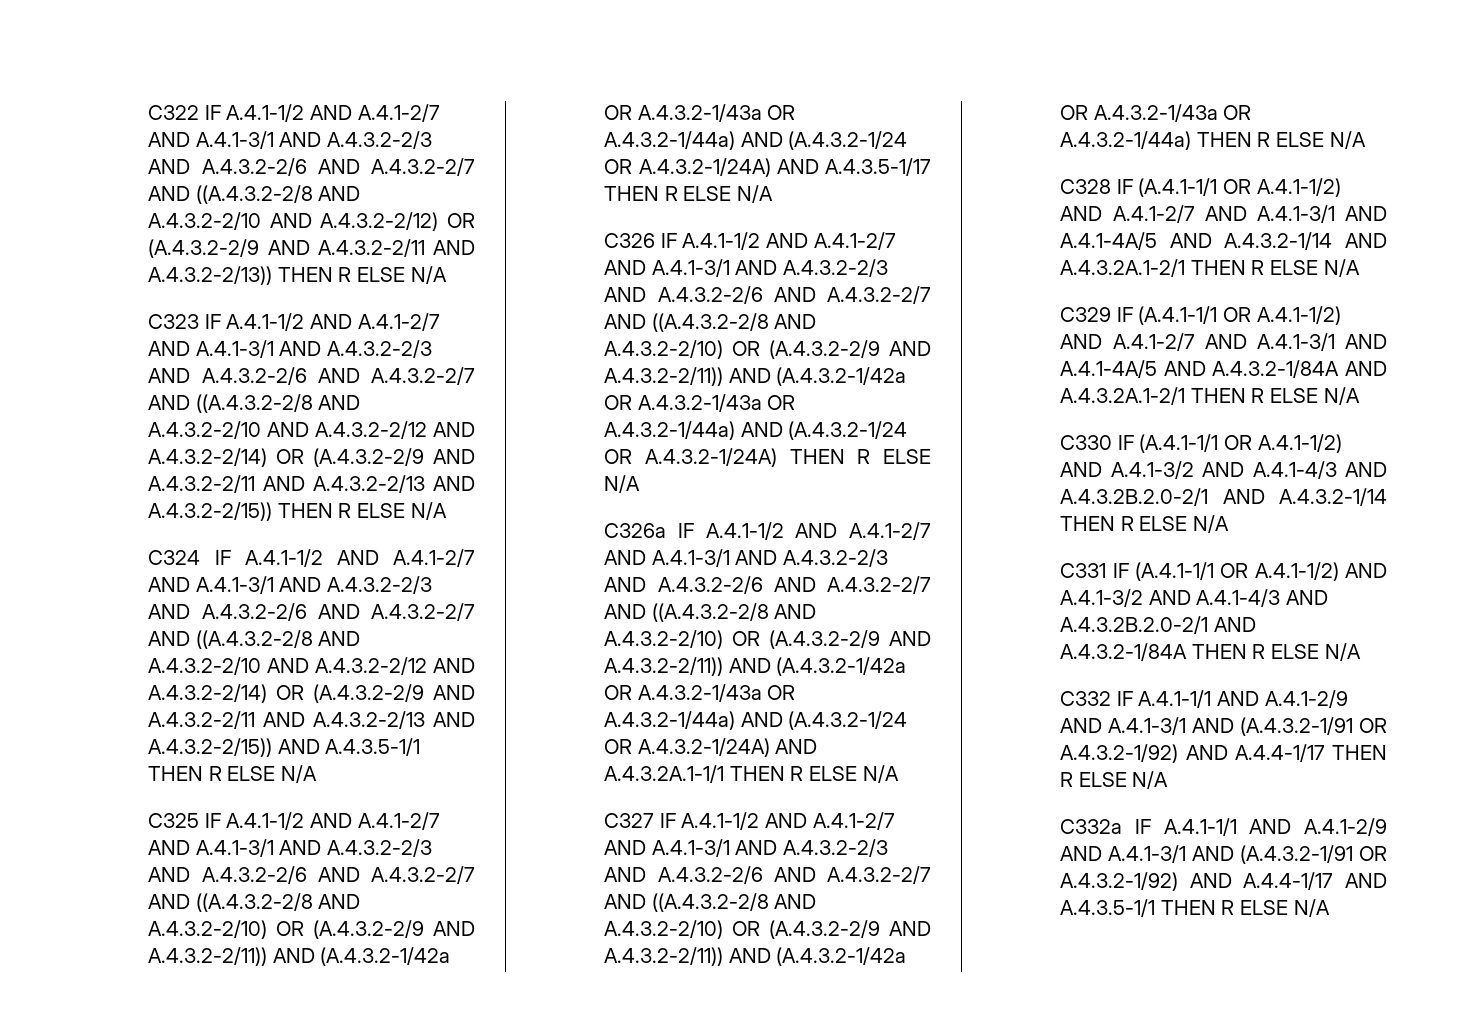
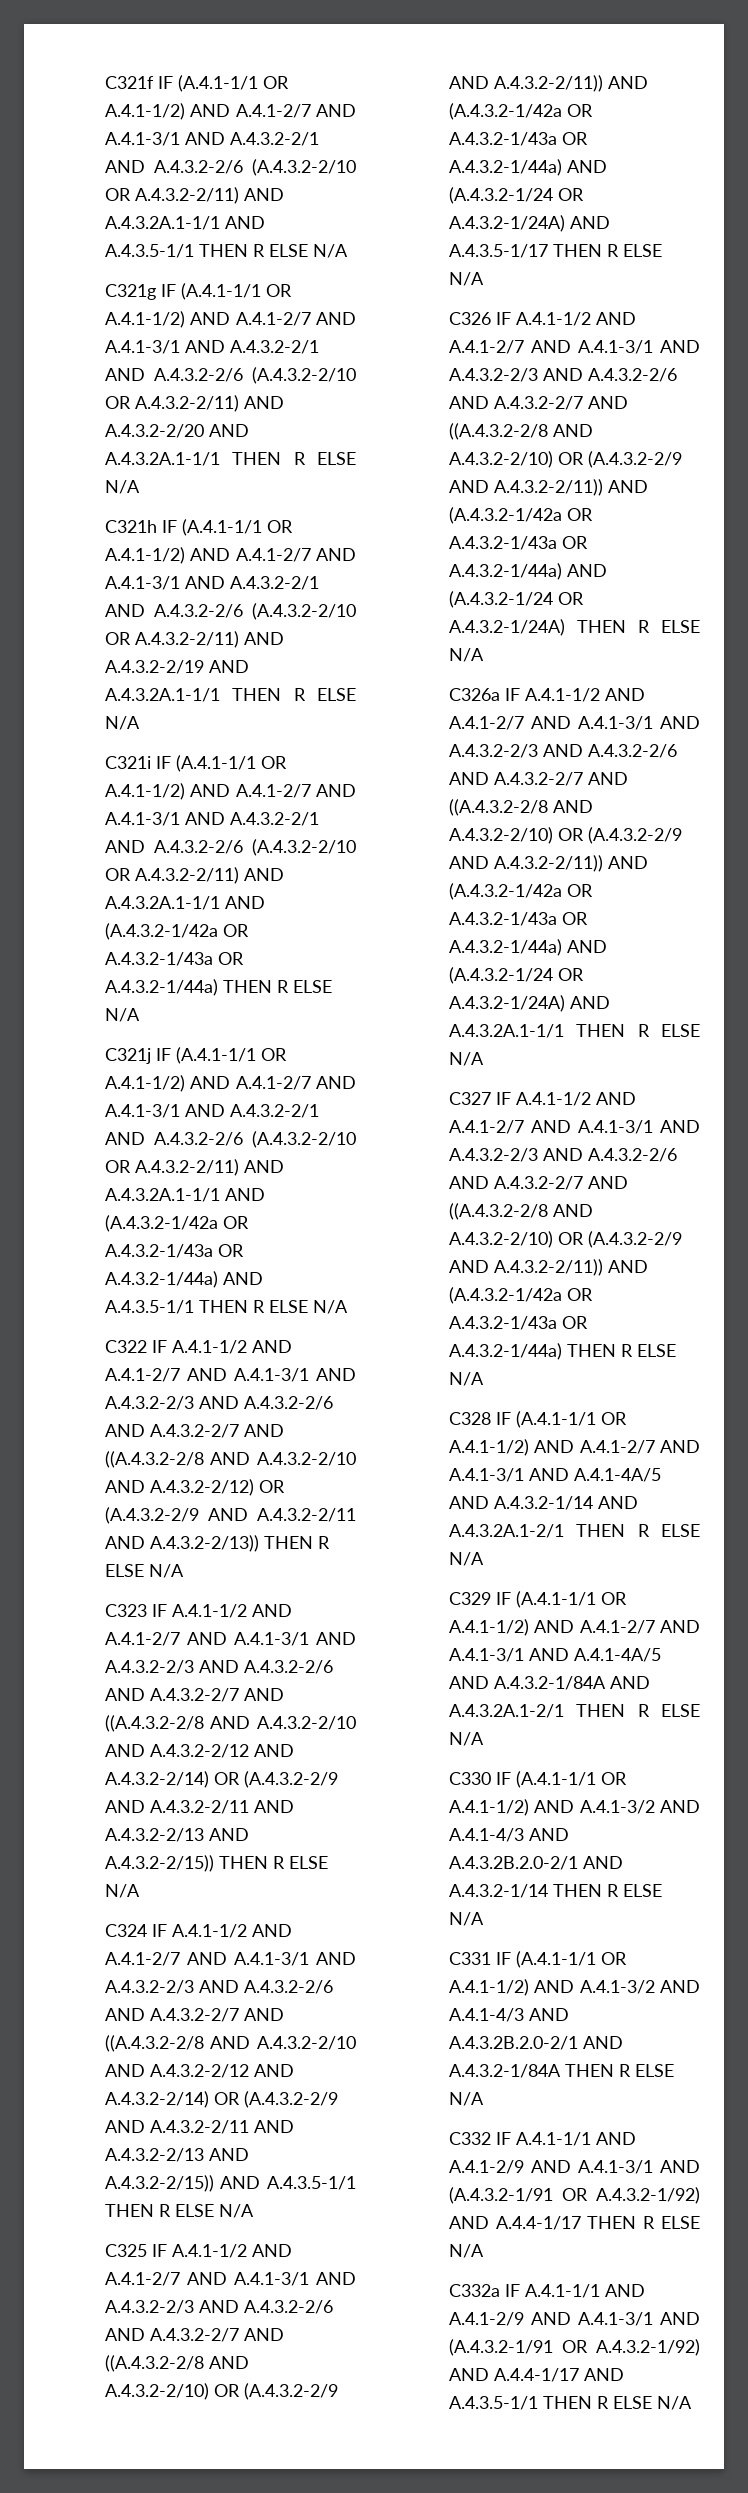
(148, 112) none -> [104,75,289,92] [104,103,357,120] [104,132,319,146] [104,159,356,176] [104,187,284,204] [104,216,265,230] [104,244,348,258] [104,283,292,300] [104,311,357,328] [104,340,319,354] [104,367,356,384] [104,395,284,412] [104,424,249,438] [104,452,357,466] [104,480,140,494] [104,519,293,536] [104,547,357,564] [104,576,319,590] [104,603,356,620] [104,631,284,648] [104,660,249,674] [104,688,357,702] [104,716,140,730] [104,755,287,772] [104,783,357,800] [104,812,319,826] [104,839,356,856] [104,867,284,884] [104,896,265,910] [104,923,249,940] [104,952,244,966] [104,979,332,996] [104,1008,140,1022] [104,1047,287,1064] [104,1075,357,1092] [104,1104,319,1118] [104,1131,356,1148] [104,1159,284,1176] [104,1188,265,1202] [104,1215,249,1232] [104,1244,244,1258] [104,1271,263,1288] [104,1300,348,1314] C321f IF (A.4.1-1/1 OR A.4.1-1/2) AND A.4.1-2/7 AND A.4.1-3/1 AND A.4.3.2-2/1 AND A.4.3.2-2/6 (A.4.3.2-2/10 OR A.4.3.2-2/11) AND A.4.3.2A.1-1/1 AND A.4.3.5-1/1 THEN R ELSE N/A // C321g IF (A.4.1-1/1 OR A.4.1-1/2) AND A.4.1-2/7 AND A.4.1-3/1 AND A.4.3.2-2/1 AND A.4.3.2-2/6 (A.4.3.2-2/10 OR A.4.3.2-2/11) AND A.4.3.2-2/20 AND A.4.3.2A.1-1/1 THEN R ELSE N/A // C321h IF (A.4.1-1/1 OR A.4.1-1/2) AND A.4.1-2/7 AND A.4.1-3/1 AND A.4.3.2-2/1 AND A.4.3.2-2/6 (A.4.3.2-2/10 OR A.4.3.2-2/11) AND A.4.3.2-2/19 AND A.4.3.2A.1-1/1 THEN R ELSE N/A // C321i IF (A.4.1-1/1 OR A.4.1-1/2) AND A.4.1-2/7 AND A.4.1-3/1 AND A.4.3.2-2/1 AND A.4.3.2-2/6 (A.4.3.2-2/10 OR A.4.3.2-2/11) AND A.4.3.2A.1-1/1 AND (A.4.3.2-1/42a OR A.4.3.2-1/43a OR A.4.3.2-1/44a) THEN R ELSE N/A // C321j IF (A.4.1-1/1 OR A.4.1-1/2) AND A.4.1-2/7 AND A.4.1-3/1 AND A.4.3.2-2/1 AND A.4.3.2-2/6 (A.4.3.2-2/10 OR A.4.3.2-2/11) AND A.4.3.2A.1-1/1 AND (A.4.3.2-1/42a OR A.4.3.2-1/43a OR A.4.3.2-1/44a) AND A.4.3.5-1/1 THEN R ELSE N/A //

